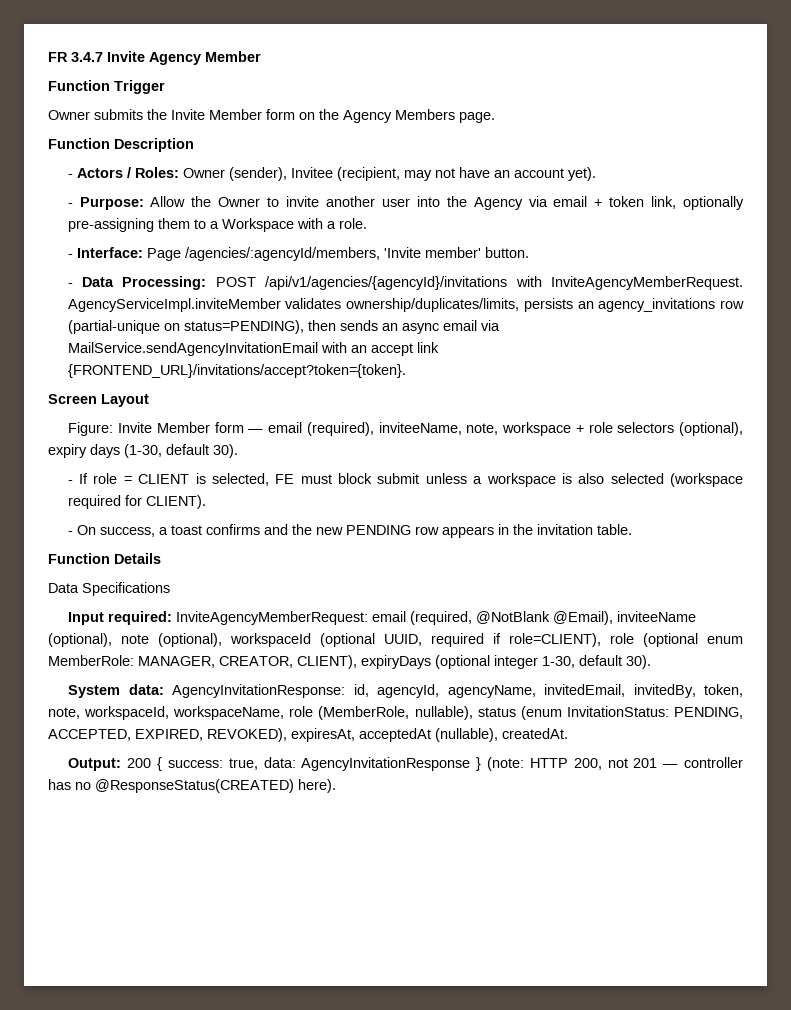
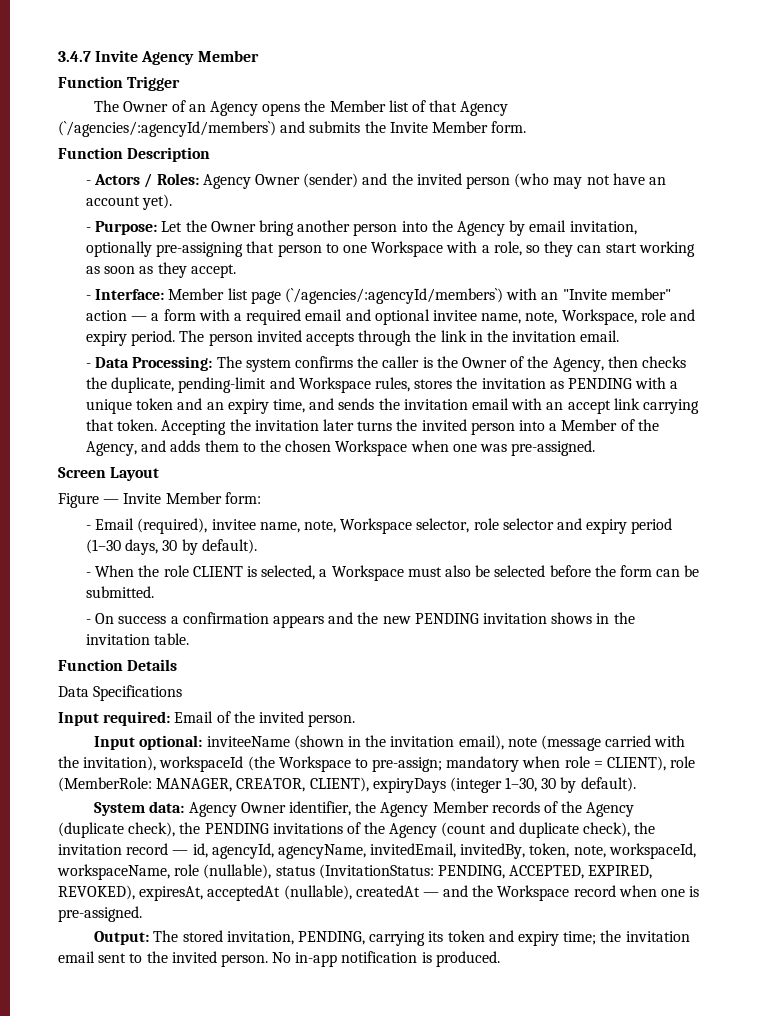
[48,52,68,62] FR -> (58, 56) none
[48,109,495,123] Owner submits the Invite Member form on the Agency Members page. -> [94,100,509,116] [58,121,527,137] The Owner of an Agency opens the Member list of that Agency (`/agencies/:agencyId/members`) and submits the Invite Member form.
[182,167,400,181] Owner (sender), Invitee (recipient, -> [202,173,550,189] Agency Owner (sender) and the invited person (who
[150,196,744,210] [67,218,367,232] [67,247,529,261] [67,276,743,290] [67,298,744,312] [67,320,500,334] [67,342,439,356] [67,364,406,378] [48,394,149,407] [68,422,743,436] [48,444,238,458] [67,473,743,487] [67,495,206,509] [67,524,260,537] Allow the Owner to invite another user into the Agency via email + token link, optionally pre-assigning them to a Workspace with a role. // - Interface: Page /agencies/:agencyId/members, 'Invite member' button. // - Data Processing: POST /api/v1/agencies/{agencyId}/invitations with InviteAgencyMemberRequest. AgencyServiceImpl.inviteMember validates ownership/duplicates/limits, persists an agency_invitations row (partial-unique on status=PENDING), then sends an async email via MailService.sendAgencyInvitationEmail with an accept link {FRONTEND_URL}/invitations/accept?token={token}. // Screen Layout // Figure: Invite Member form — email (required), inviteeName, note, workspace + role selectors (optional), expiry days (1-30, default 30). // - If role = CLIENT is selected, FE must block submit unless a workspace is also selected (workspace required for CLIENT). // - On success, a toast confirms -> [161,220,637,236] [86,241,695,257] [86,262,236,278] [86,288,671,304] [86,309,695,325] [86,330,620,346] [86,356,686,372] [86,377,679,393] [86,398,699,414] [86,419,659,435] [86,440,596,456] [58,467,160,481] [58,492,261,508] [86,518,673,534] [86,539,257,555] [86,565,700,581] [86,586,155,598] [86,612,325,628] Let the Owner bring another person into the Agency by email invitation, optionally pre-assigning that person to one Workspace with a role, so they can start working as soon as they accept. // - Interface: Member list page (`/agencies/:agencyId/members`) with an "Invite member" action — a form with a required email and optional invitee name, note, Workspace, role and expiry period. The person invited accepts through the link in the invitation email. // - Data Processing: The system confirms the caller is the Owner of the Agency, then checks the duplicate, pending-limit and Workspace rules, stores the invitation as PENDING with a unique token and an expiry time, and sends the invitation email with an accept link carrying that token. Accepting the invitation later turns the invited person into a Member of the Agency, and adds them to the chosen Workspace when one was pre-assigned. // Screen Layout // Figure — Invite Member form: // - Email (required), invitee name, note, Workspace selector, role selector and expiry period (1–30 days, 30 by default). // - When the role CLIENT is selected, a Workspace must also be selected before the form can be submitted. // - On success a confirmation appears
[414,526,494,538] row appears -> [482,612,593,624] invitation shows
[176,611,697,625] [48,633,743,647] [48,655,651,669] [68,684,346,698] InviteAgencyMemberRequest: email (required, @NotBlank @Email), inviteeName (optional), note (optional), workspaceId (optional UUID, required if role=CLIENT), role (optional enum MemberRole: MANAGER, CREATOR, CLIENT), expiryDays (optional integer 1-30, default 30). // System data: AgencyInvitationResponse: -> [174,711,356,727] [94,735,686,751] [58,756,696,772] [58,777,636,793] [94,801,635,817] [58,822,656,838] [58,843,189,855] Email of the invited person. // Input optional: inviteeName (shown in the invitation email), note (message carried with the invitation), workspaceId (the Workspace to pre-assign; mandatory when role = CLIENT), role (MemberRole: MANAGER, CREATOR, CLIENT), expiryDays (integer 1–30, 30 by default). // System data: Agency Owner identifier, the Agency Member records of the Agency (duplicate check), the PENDING invitations of the Agency (count and duplicate check), the invitation record —
[318,706,669,720] (MemberRole, nullable), status (enum InvitationStatus: -> [203,864,434,879] (nullable), status (InvitationStatus:
[502,728,568,739] [68,757,744,771] [48,779,336,793] createdAt. // Output: 200 { success: true, data: AgencyInvitationResponse } (note: HTTP 200, not 201 — controller has no @ResponseStatus(CREATED) here). -> [355,885,700,901] [58,906,142,922] [94,930,690,946] [58,951,500,967] createdAt — and the Workspace record when one is pre-assigned. // Output: The stored invitation, PENDING, carrying its token and expiry time; the invitation email sent to the invited person. No in-app notification is produced.

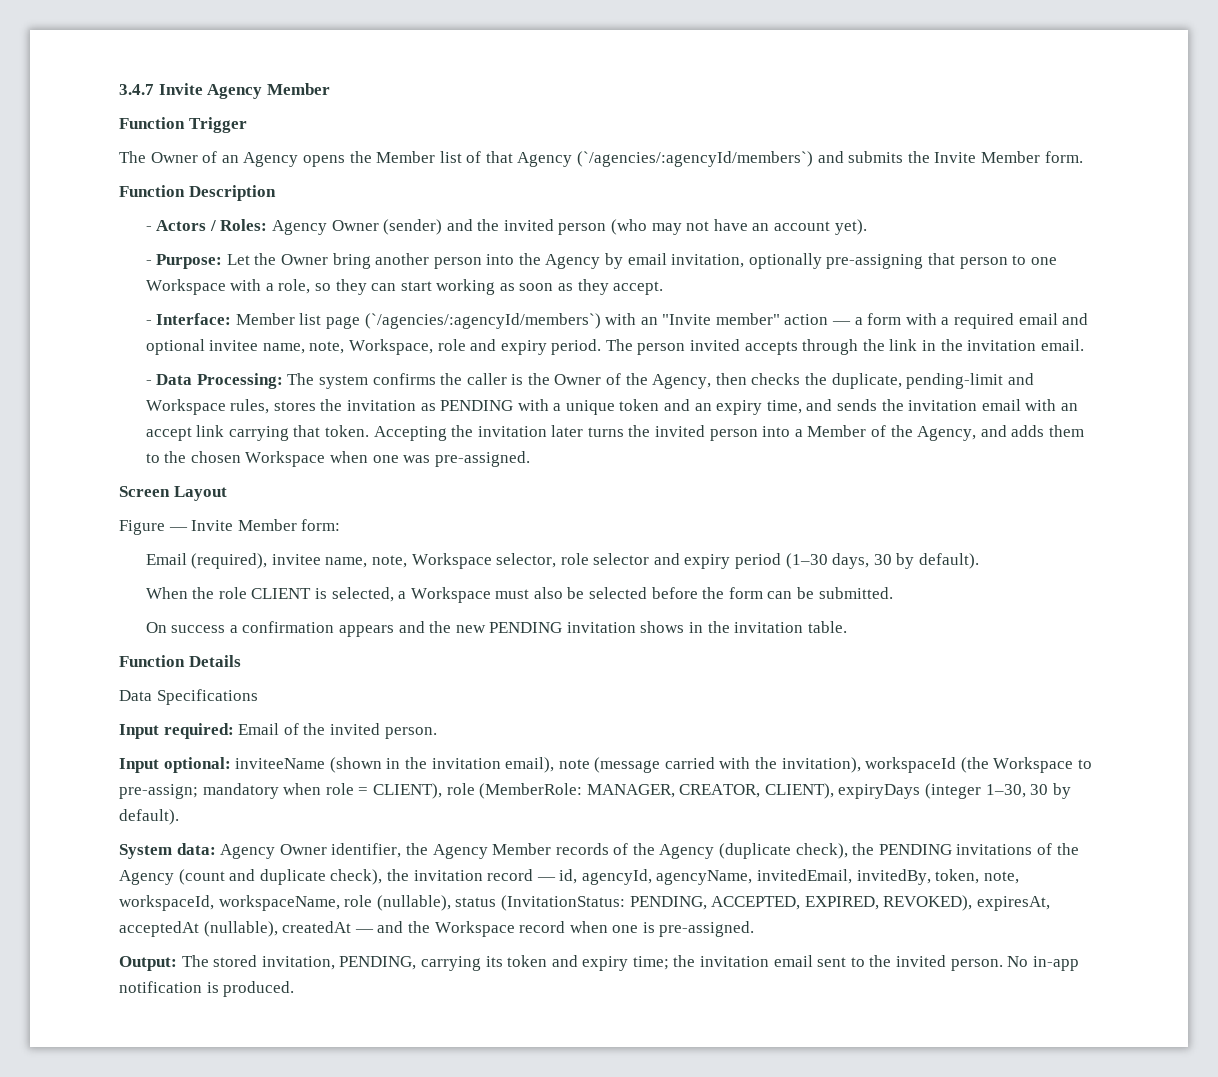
[86,525,92,530] - -> (341, 525) none
[86,572,92,577] - -> (979, 561) none
[86,619,92,624] - -> (893, 593) none

